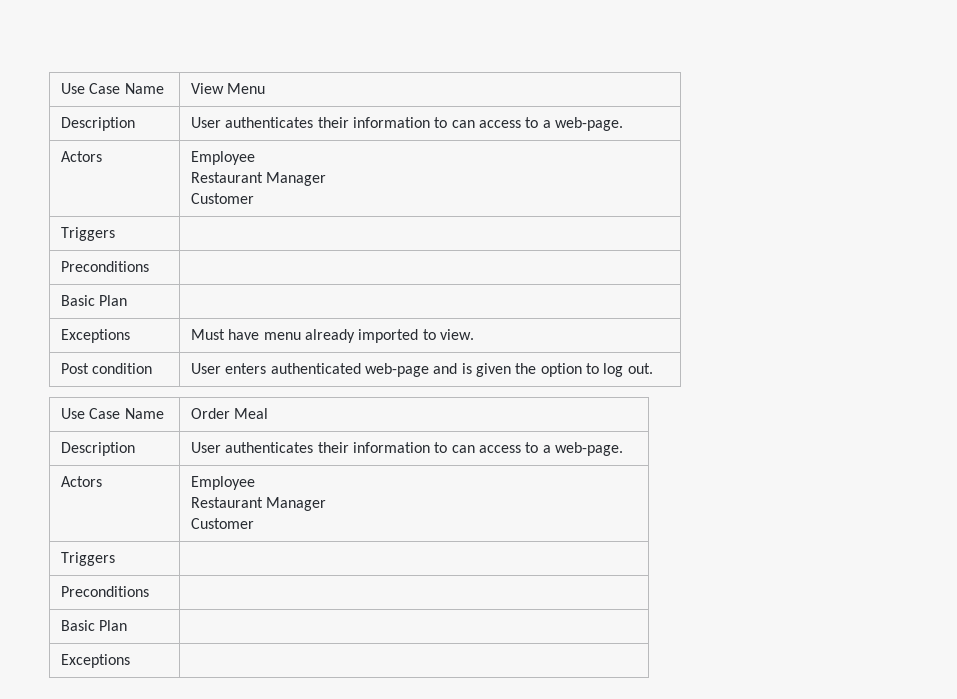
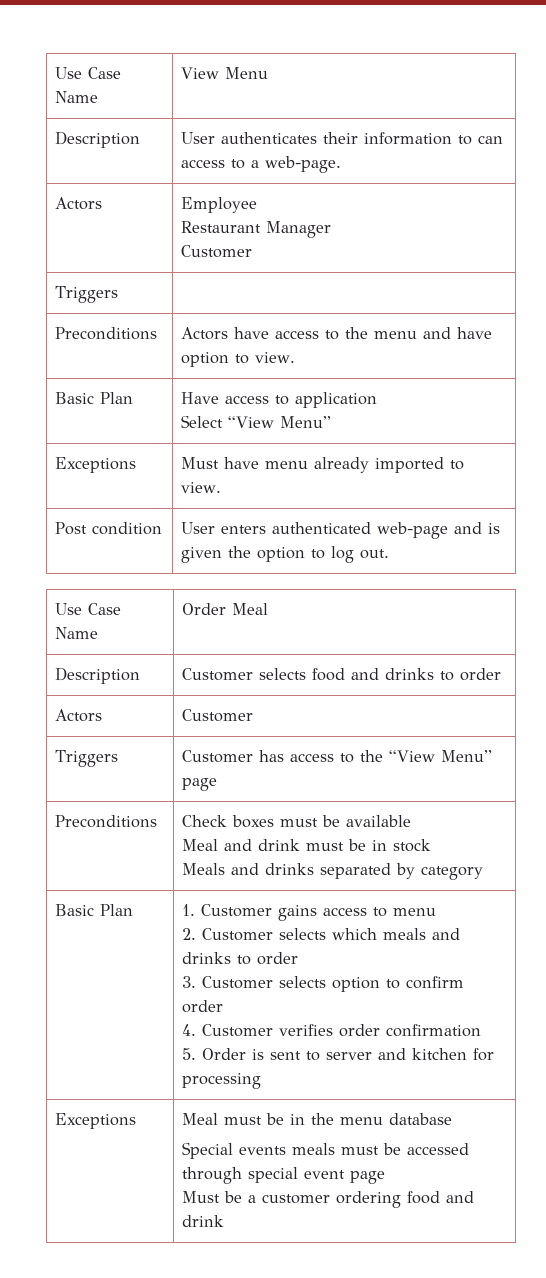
[61,295,128,306] // Basic Plan | -> [180,327,492,340] [180,352,295,367] [54,392,133,404] [180,392,377,408] [180,415,331,428] Actors have access to the menu and have option to view. // Basic Plan | Have access to application // Select “View Menu”
[191,442,624,456] [61,476,103,487] [191,476,256,490] [191,497,327,511] [191,518,255,529] [61,552,116,566] [61,586,150,597] [61,620,128,631] [61,654,131,668] User authenticates their information to can access to a web-page. // Actors | Employee // Restaurant Manager // Customer // Triggers | // Preconditions | // Basic Plan | // Exceptions | -> [181,668,501,681] [54,709,102,722] [181,709,253,722] [54,750,118,767] [181,750,492,763] [181,778,217,791] [54,815,157,828] [181,815,411,828] [181,839,431,852] [181,863,483,880] [54,904,133,916] [181,904,436,921] [181,928,460,941] [181,952,298,965] [181,976,464,992] [181,1000,223,1013] [181,1024,481,1037] [181,1048,494,1061] [181,1073,261,1089] [54,1113,136,1129] [181,1113,452,1125] [181,1142,469,1159] [181,1167,385,1184] [181,1191,474,1208] [181,1215,224,1227] Customer selects food and drinks to order // Actors | Customer // Triggers | Customer has access to the “View Menu” page // Preconditions | Check boxes must be available // Meal and drink must be in stock // Meals and drinks separated by category // Basic Plan | 1. Customer gains access to menu // 2. Customer selects which meals and drinks to order // 3. Customer selects option to confirm order // 4. Customer verifies order confirmation // 5. Order is sent to server and kitchen for processing // Exceptions | Meal must be in the menu database // Special events meals must be accessed through special event page // Must be a customer ordering food and drink

